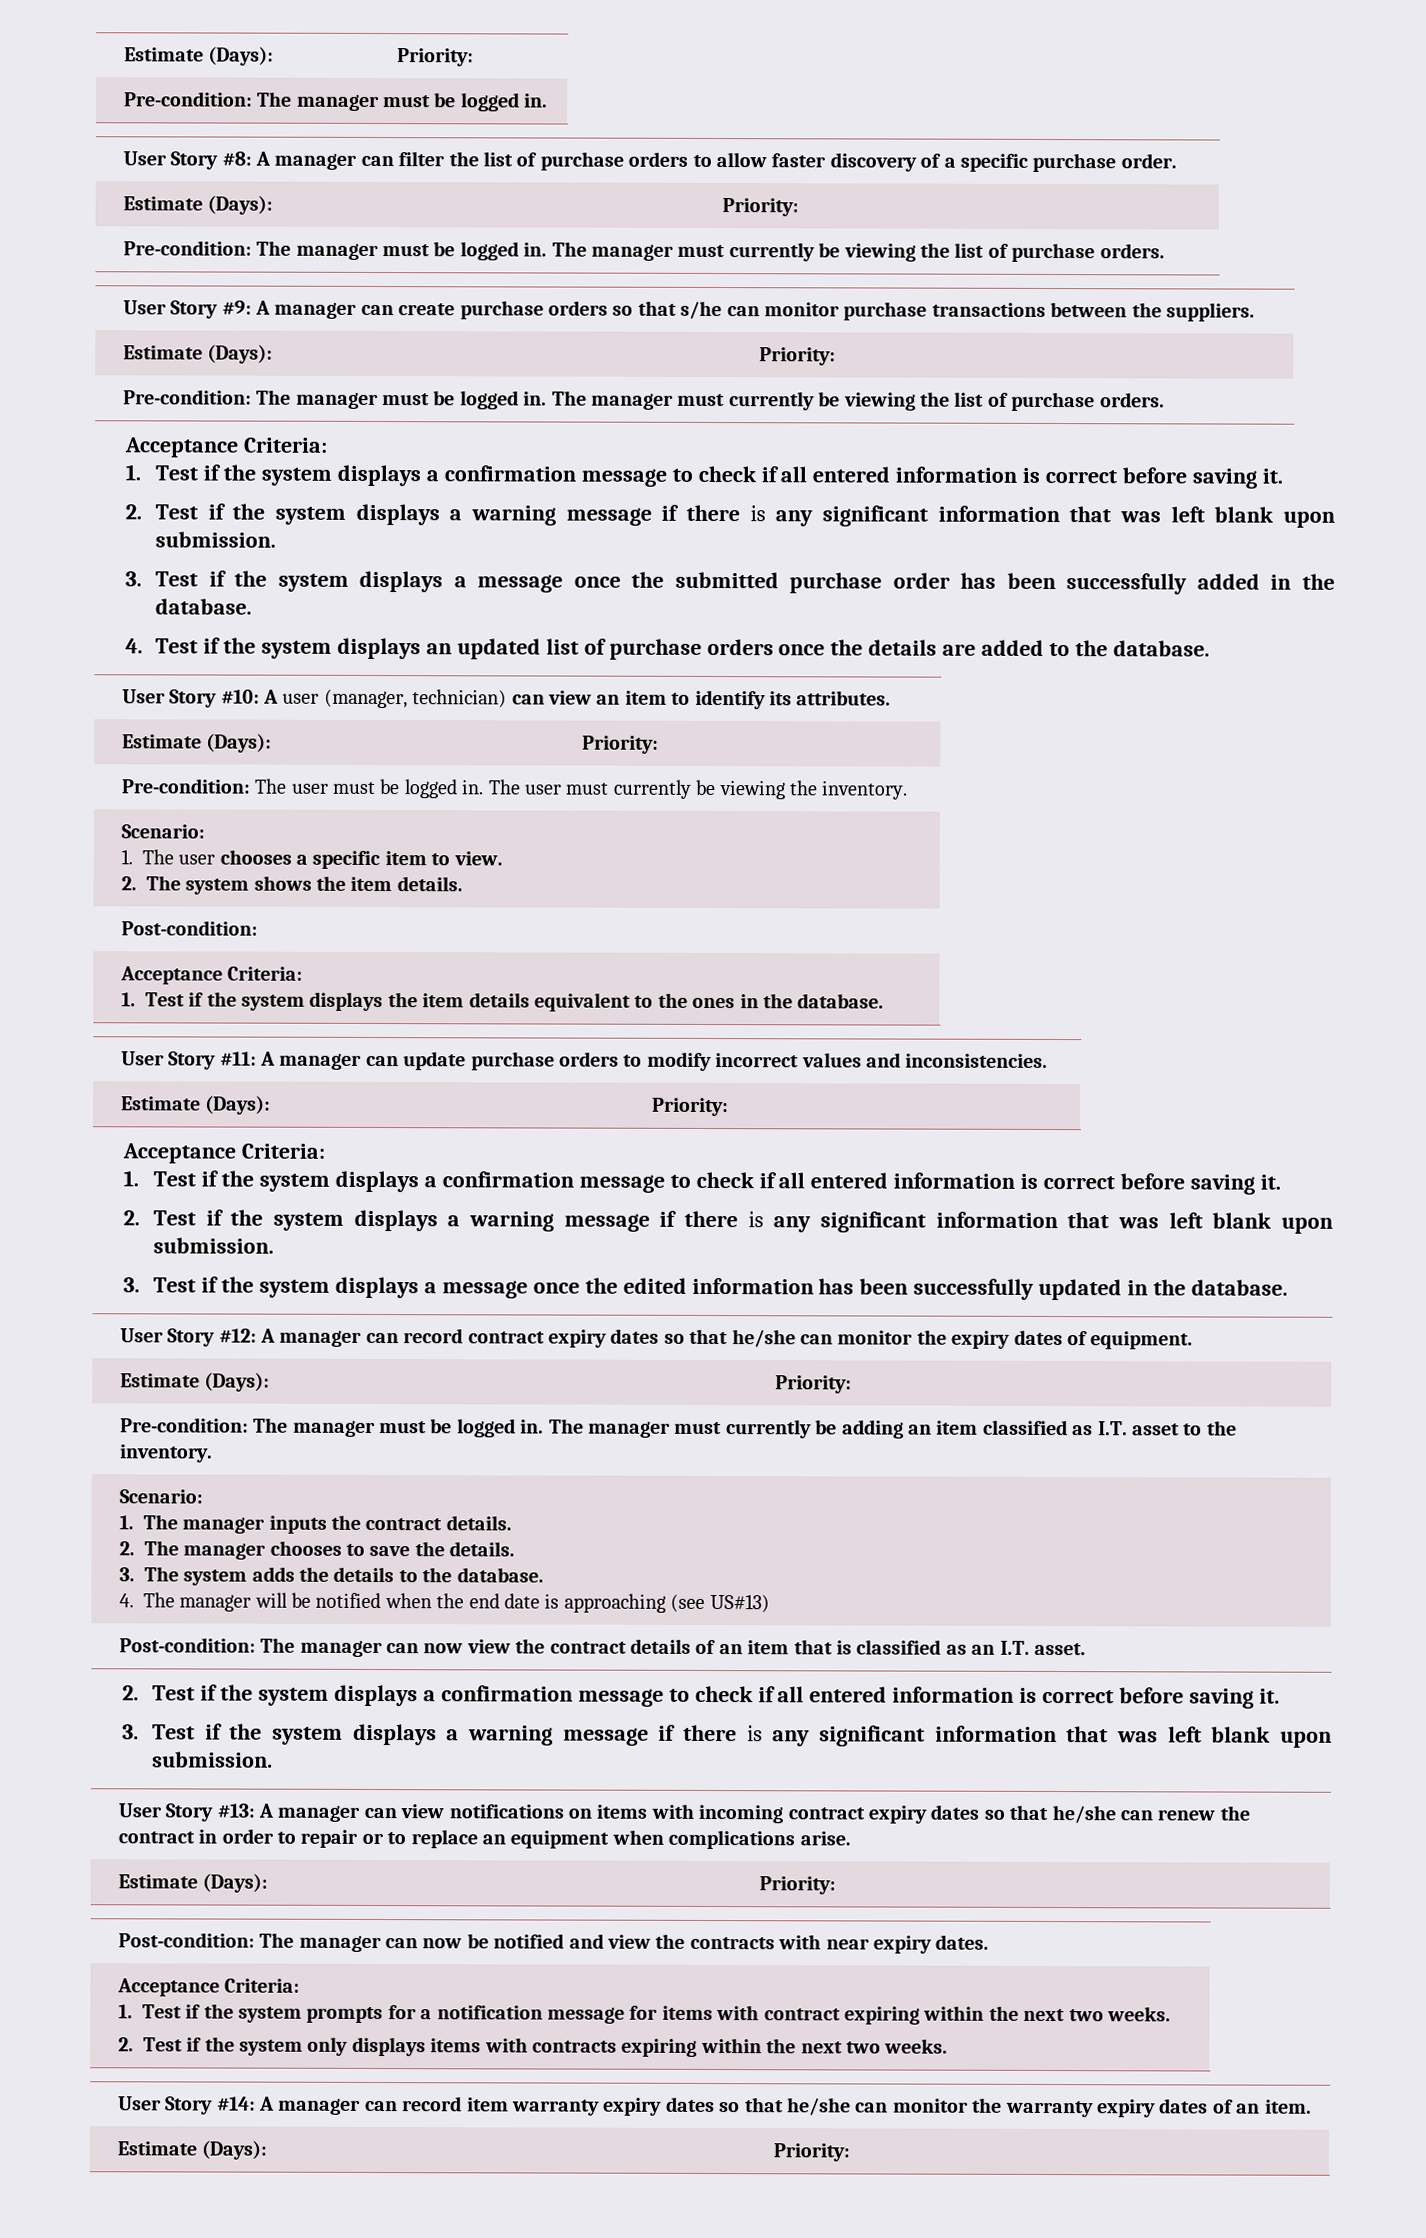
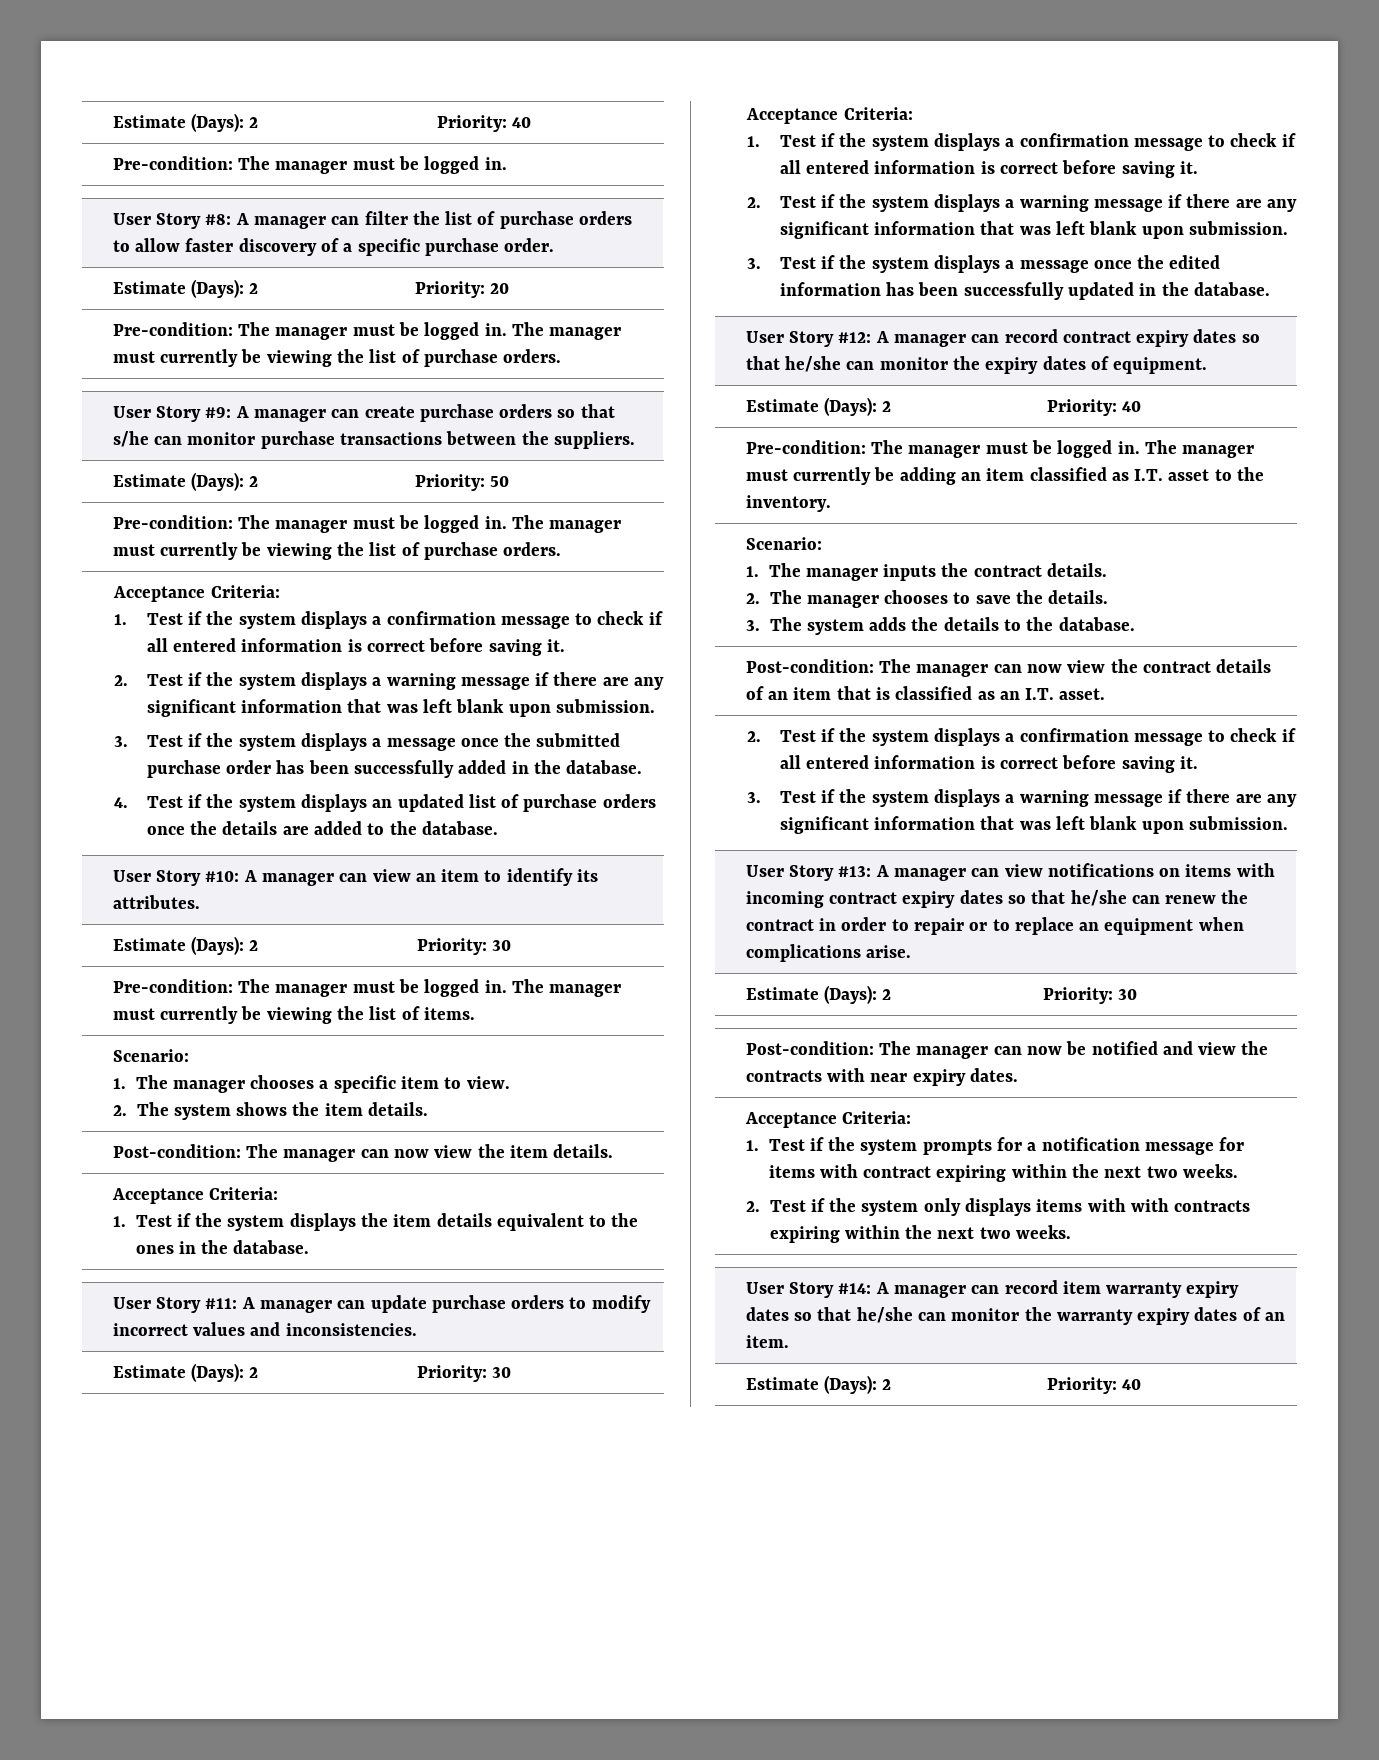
[123,46,275,66] [396,48,474,67] Estimate (Days): | Priority: -> [112,113,259,132] [436,115,532,132] Estimate (Days): 2 | Priority: 40
[721,198,799,217] | Priority: -> [249,283,259,294] [414,281,510,298] 2 | Priority: 20
[758,347,836,366] | Priority: -> [249,476,259,487] [414,474,510,491] 2 | Priority: 50
[749,505,766,522] is -> [602,677,629,686] are
[282,688,508,709] user (manager, technician) -> [261,873,334,886] manager
[581,735,659,754] [120,778,909,800] [120,824,205,839] [120,849,216,865] | Priority: // Pre-condition: The user must be logged in. The user must currently be viewing the inventory. // Scenario: // 1. The user -> [249,940,259,951] [416,938,512,955] [112,979,622,997] [112,1006,475,1024] [112,1049,189,1062] [112,1075,245,1093] 2 | Priority: 30 // Pre-condition: The manager must be logged in. The manager must currently be viewing the list of items. // Scenario: // 1. The manager
(258, 928) none -> [246,1144,614,1162] The manager can now view the item details.
[651,1097,729,1117] | Priority: -> [249,1367,259,1378] [416,1365,512,1382] 2 | Priority: 30
[747,1211,764,1228] is -> [1235,199,1262,208] are
[774,1375,852,1394] | Priority: -> [882,401,892,412] [1046,399,1142,416] 2 | Priority: 40
[118,1592,770,1613] // 4. The manager will be notified when the end date is approaching (see US#13) -> (1135, 624) none
[746,1725,763,1742] is -> [1235,794,1262,803] are
[758,1876,836,1895] | Priority: -> [882,989,892,1000] [1042,987,1138,1004] 2 | Priority: 30
(528, 2045) none -> [1130,1198,1169,1212] with
[772,2143,850,2162] | Priority: -> [882,1379,892,1390] [1046,1377,1142,1394] 2 | Priority: 40

